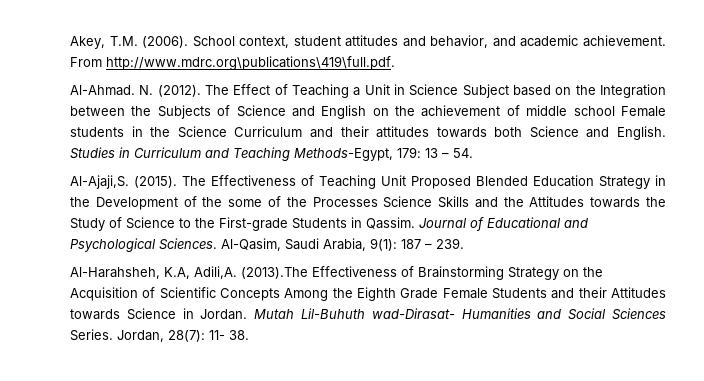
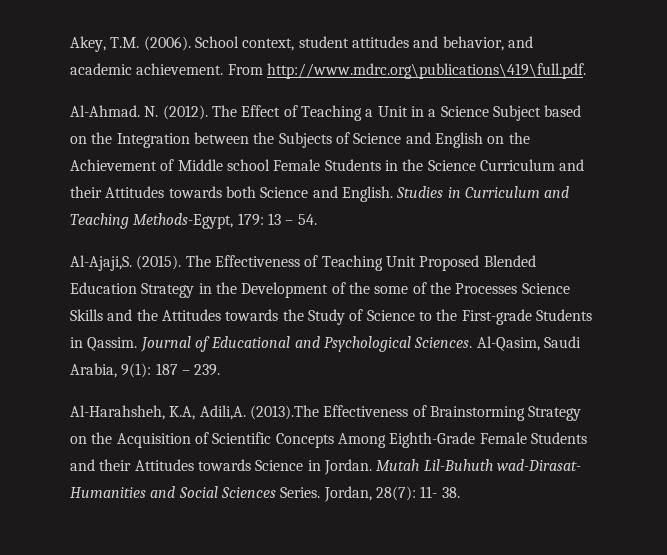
(405, 89) none -> [428,109,437,117] a
[421,105,568,117] achievement of middle -> [70,159,223,171] Achievement of Middle
[70,127,124,137] students -> [324,159,381,171] Students
[376,126,430,138] attitudes -> [105,186,165,198] Attitudes
[332,287,439,301] the Eighth Grade -> [389,432,476,448] Eighth-Grade

